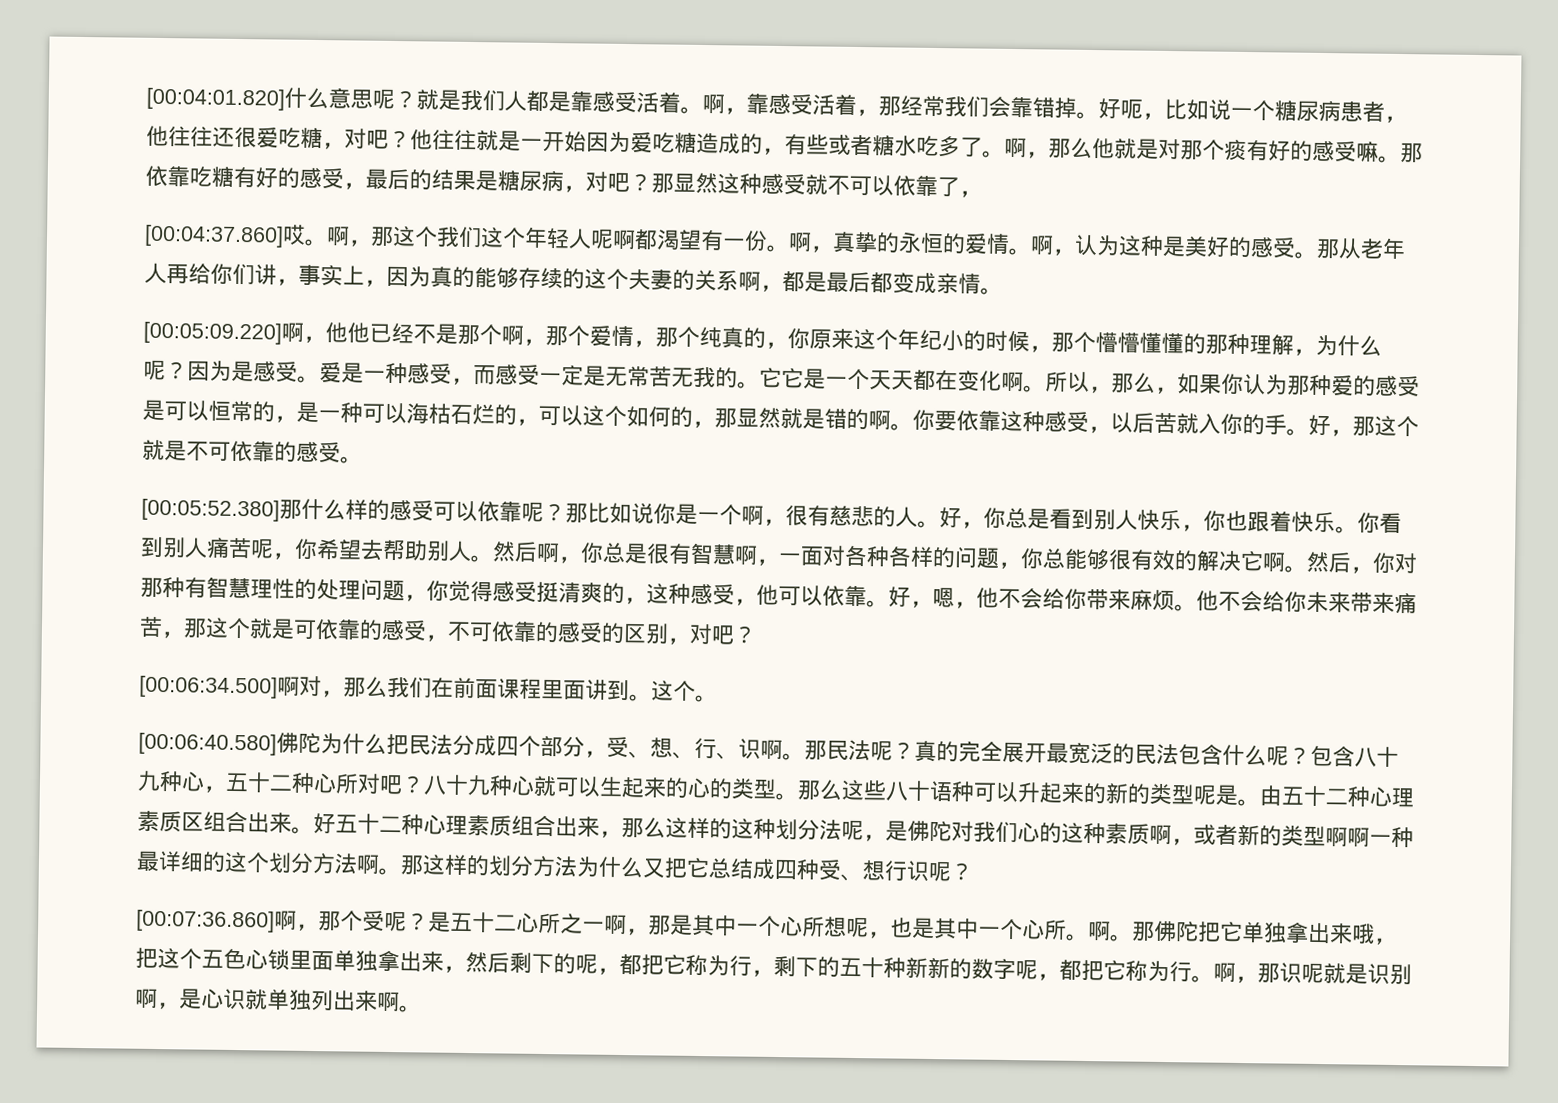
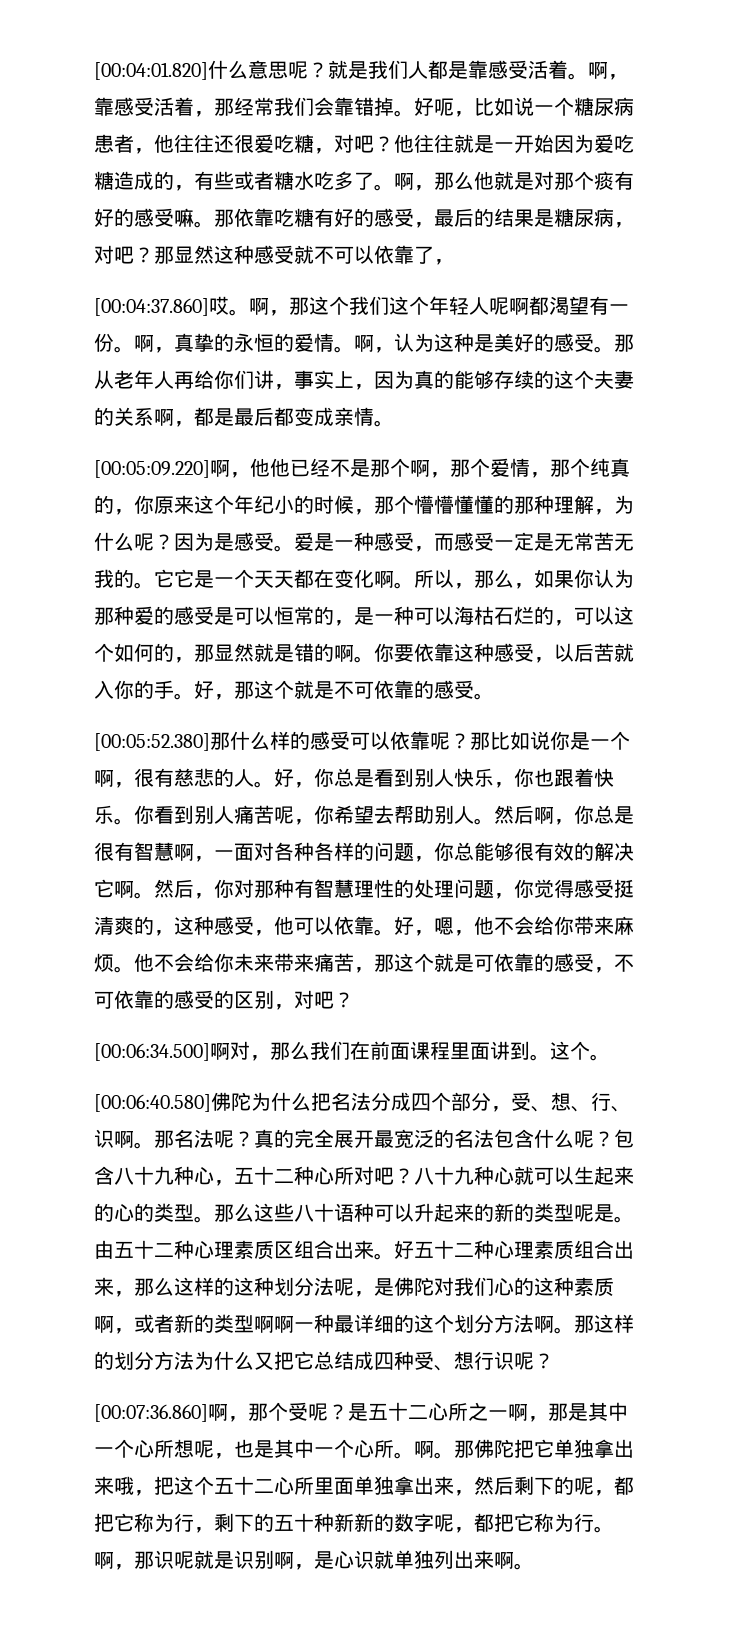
[408,734,431,755] 民 -> [331,1092,351,1111] 名
[826,739,849,760] 民 -> [174,1129,194,1148] 名
[1134,743,1157,764] 民 -> [454,1129,474,1148] 名
[223,948,290,971] 色心锁 -> [234,1476,314,1495] 十二心所

